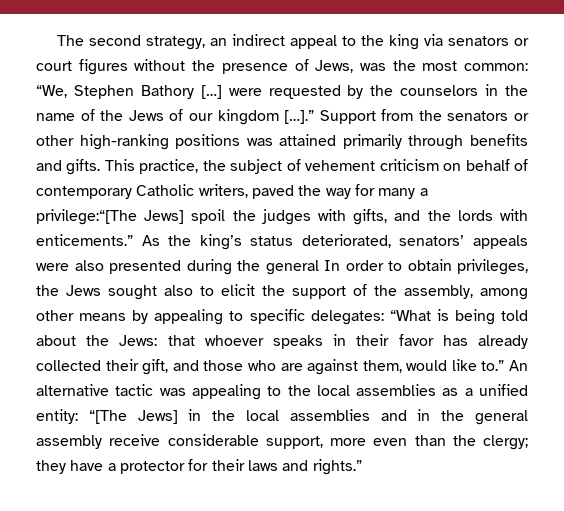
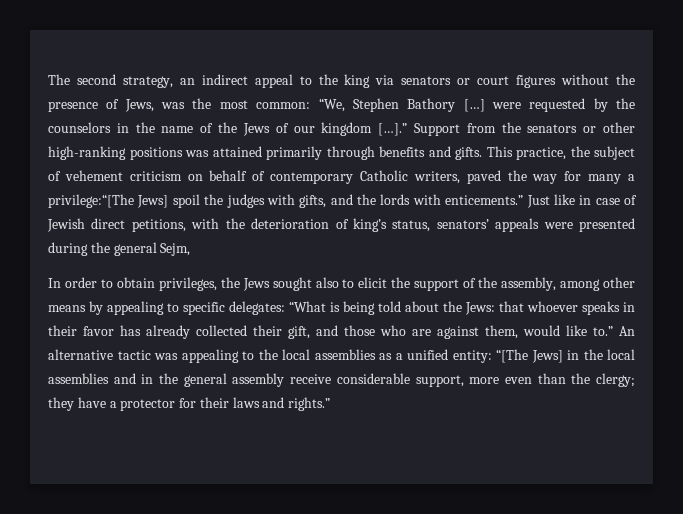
[141,234,391,250] As the king’s status deteriorated, -> [526,194,637,208] [47,218,431,232] Just like in case of Jewish direct petitions, with the deterioration of king’s status,
[74,260,104,271] also -> (573, 225) none
(319, 267) none -> [160,243,191,256] Sejm, //

